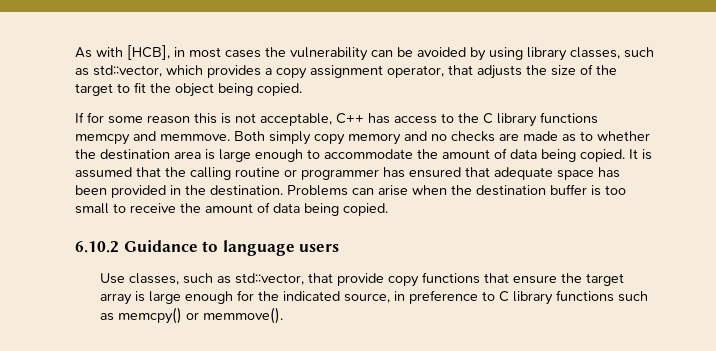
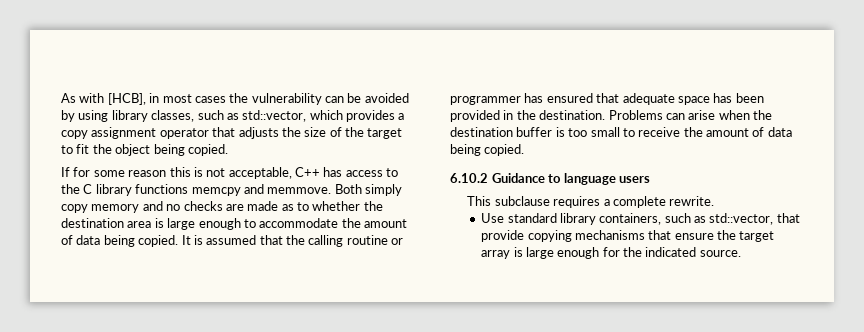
[387,65,444,78] operator, -> [159,128,209,139] operator
[100,273,180,285] Use classes, -> [467,196,715,208] [481,213,662,225] This subclause requires a complete rewrite. // Use standard library containers,
[388,272,481,287] copy functions -> [527,230,645,242] copying mechanisms
[344,290,649,305] [100,307,284,324] source, in preference to C library functions such as memcpy() or memmove(). -> [699,250,741,257] source.

